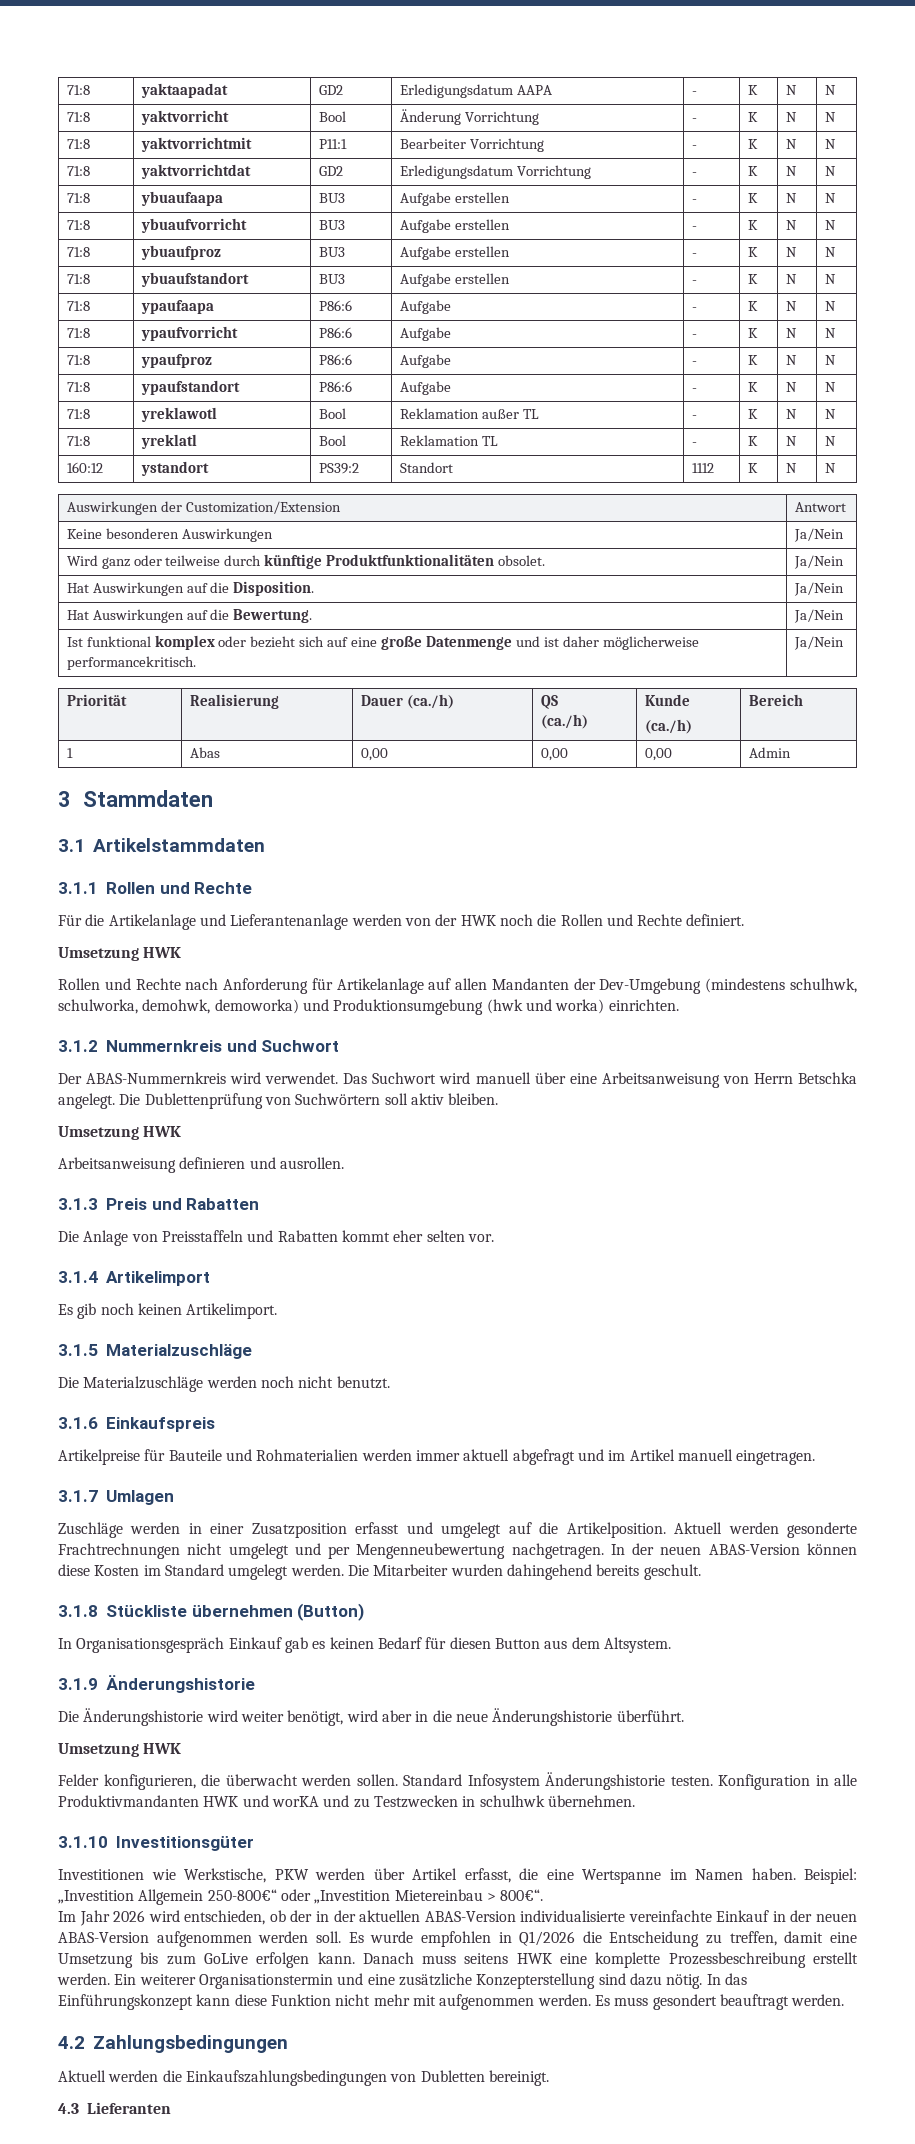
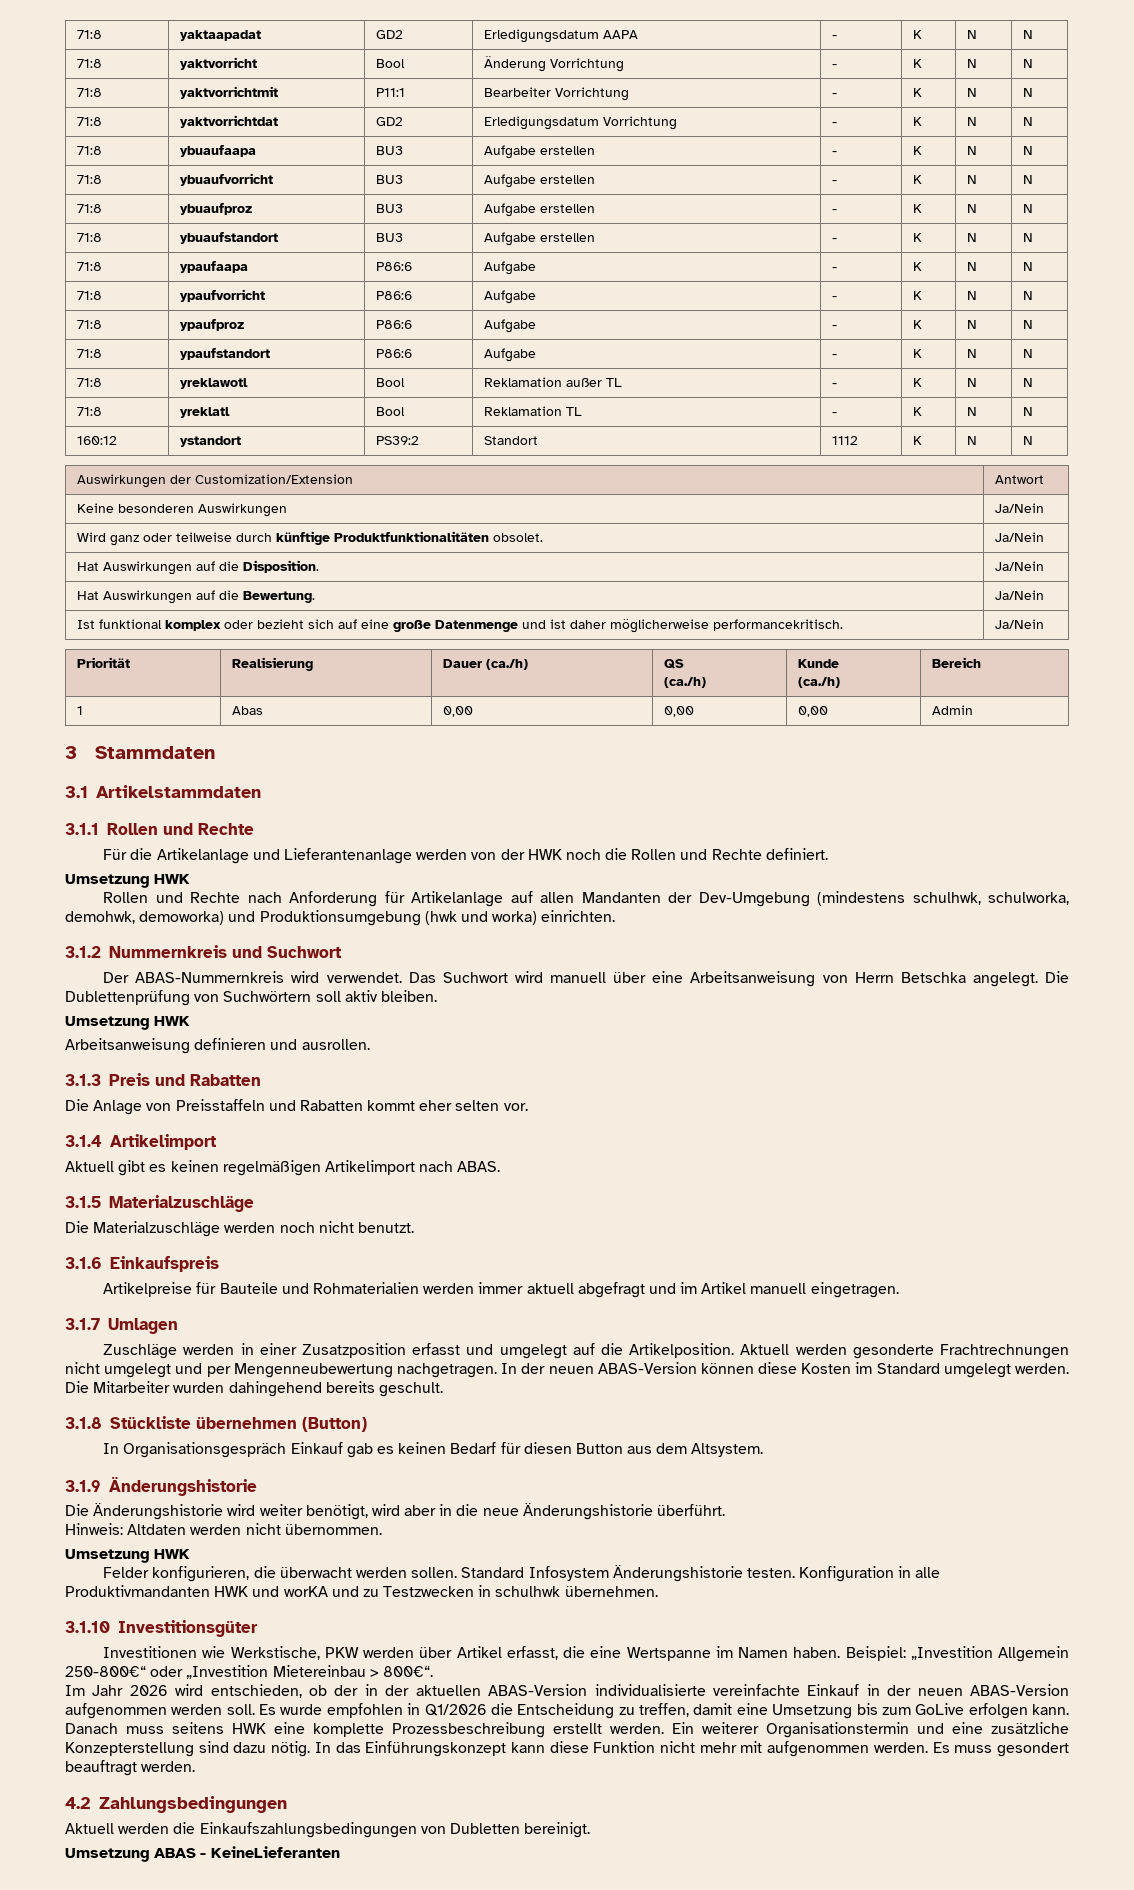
[58,1303,278,1319] Es gib noch keinen Artikelimport. -> [65,1160,501,1176] Aktuell gibt es keinen regelmäßigen Artikelimport nach ABAS.
(684, 1716) none -> [65,1523,382,1535] // Hinweis: Altdaten werden nicht übernommen.
[58,2102,171,2114] 4.3 Lieferanten -> [65,1846,340,1862] Umsetzung ABAS - KeineLieferanten

